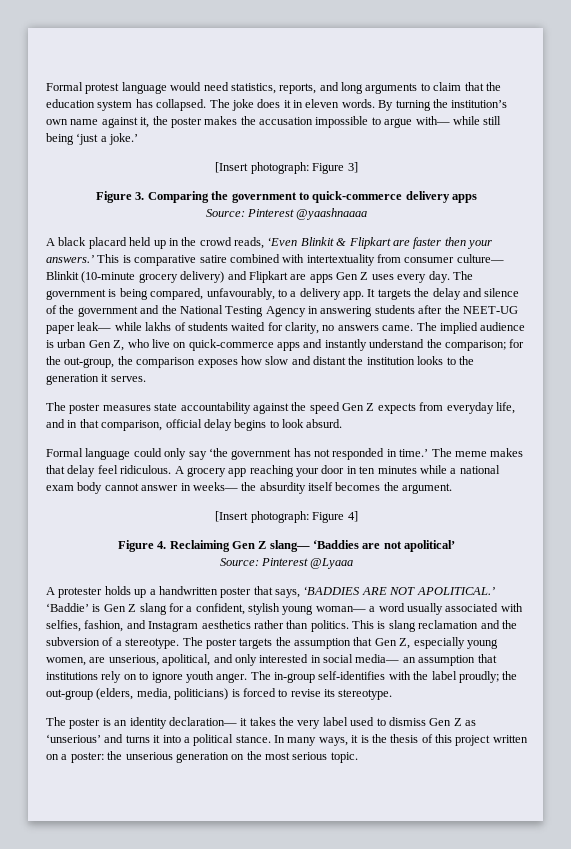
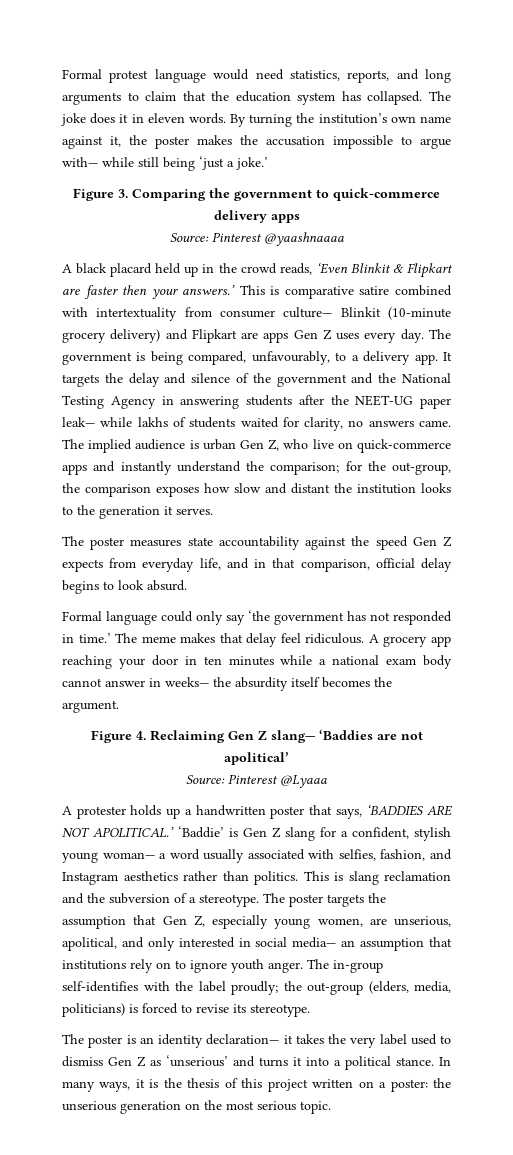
[215,162,358,174] // [Insert photograph: Figure 3] -> (268, 163) none
[215,511,358,523] // [Insert photograph: Figure 4] -> (119, 706) none

